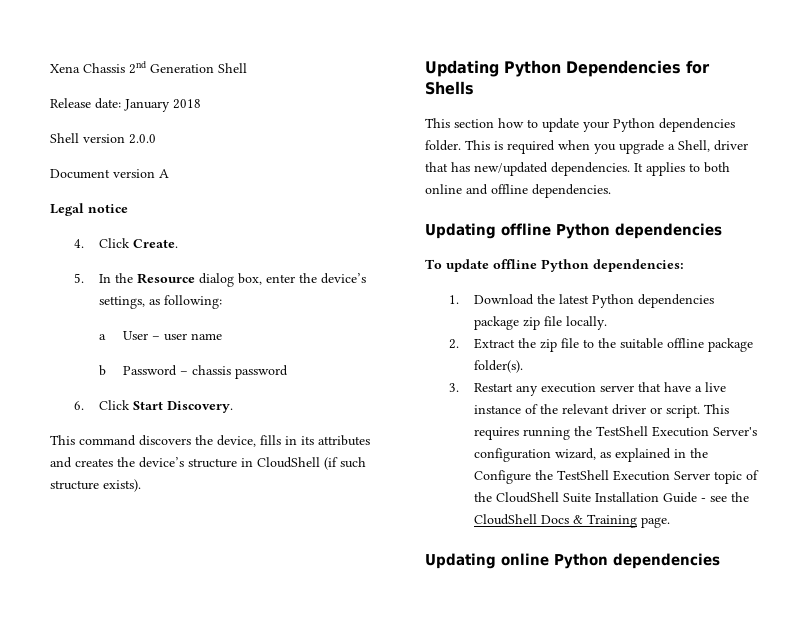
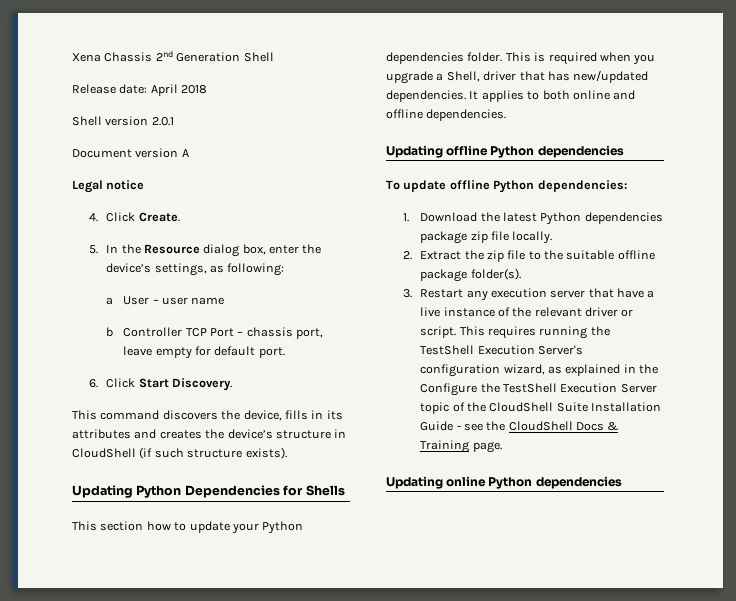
[124,99,170,112] January -> [150,84,178,96] April
[129,134,156,144] 2.0.0 -> [151,117,174,126] 2.0.1
[123,365,289,379] Password – chassis password -> [123,327,324,339] [123,346,285,359] Controller TCP Port – chassis port, leave empty for default port.

